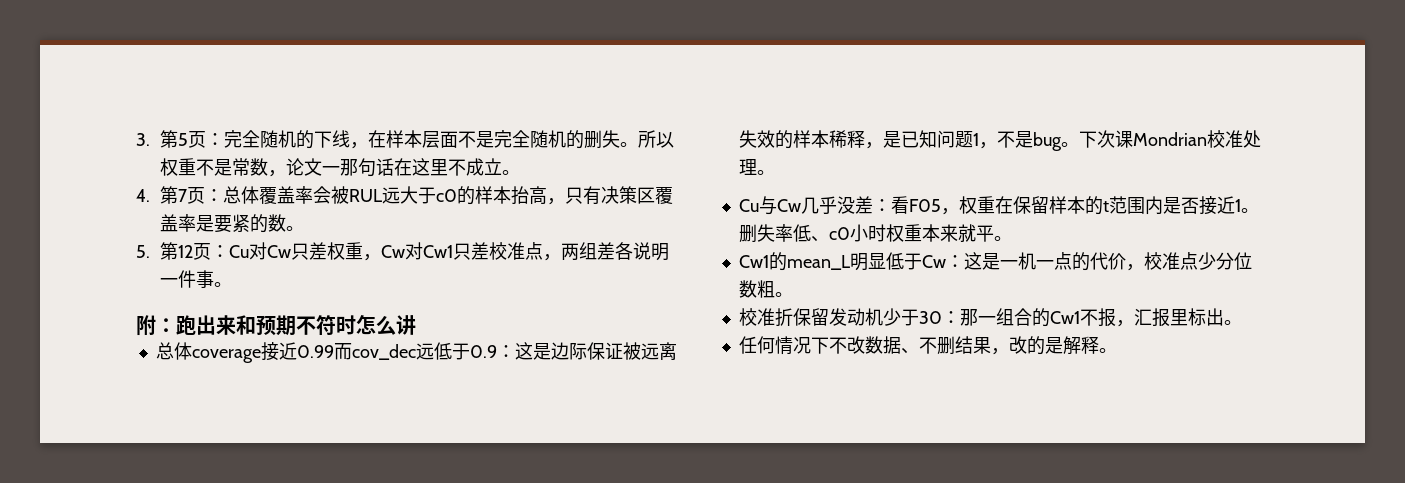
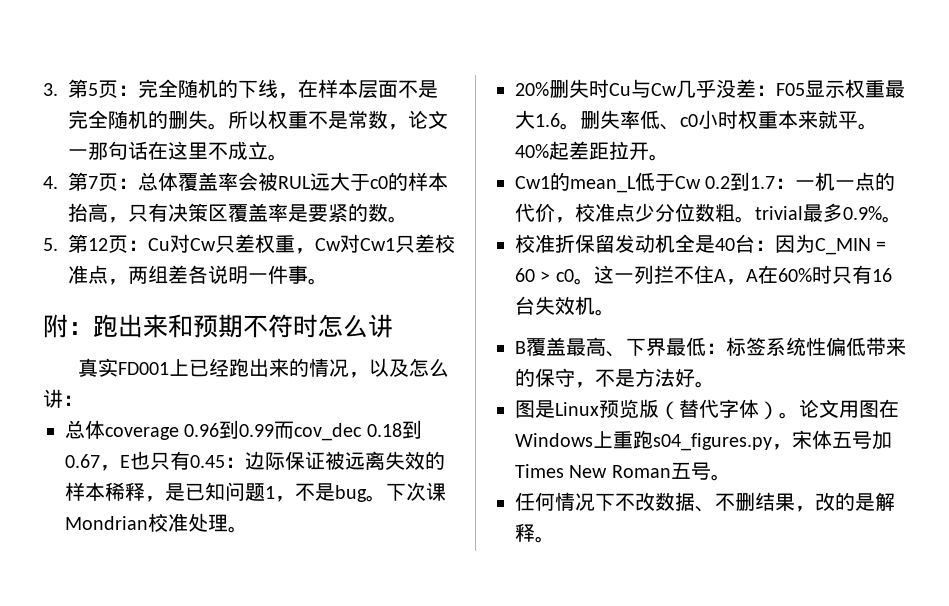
(416, 325) none -> [77,358,449,378] [43,389,83,408] // 真实FD001上已经跑出来的情况，以及怎么讲：
[260,342,297,361] 接近 -> [184,420,240,439] 0.96到
[415,342,551,360] 远低于0.9：这是 -> [366,420,422,439] [65,451,245,471] 0.18到0.67，E也只有0.45：
(775, 172) none -> [515,79,609,98] 20%删失时
[890,196,1241,215] 看F05，权重在保留样本的t范围内是否接近1 -> [776,79,905,98] [515,110,560,129] F05显示权重最大1.6
(1012, 238) none -> [515,141,669,161] 40%起差距拉开。
[849,253,886,271] 明显 -> (636, 184) none
[945,252,1000,270] ：这是 -> [705,172,796,191] 0.2到1.7：
(793, 294) none -> [755,203,902,223] trivial最多0.9%。
[882,308,1224,327] 少于30：那一组合的Cw1不报，汇报里标出 -> [675,234,887,255] [515,265,892,285] [515,296,615,316] [515,337,906,357] [515,368,715,388] [515,399,899,420] [515,430,892,451] [515,462,711,480] 全是40台：因为C_MIN = 60 > c0。这一列拦不住A，A在60%时只有16台失效机。 // B覆盖最高、下界最低：标签系统性偏低带来的保守，不是方法好。 // 图是Linux预览版（替代字体）。论文用图在Windows上重跑s04_figures.py，宋体五号加Times New Roman五号

